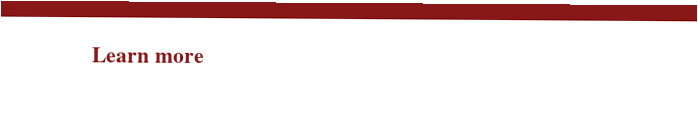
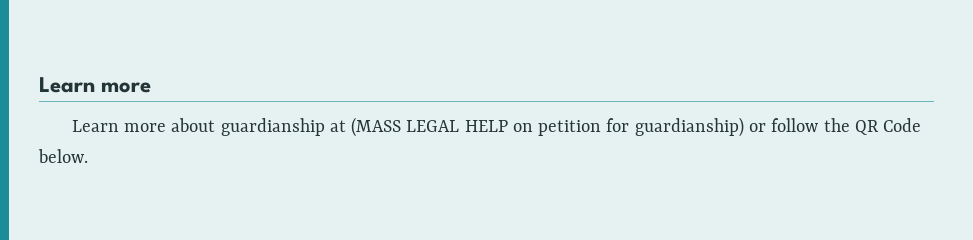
[91,47,205,64] Learn more -> [39,77,152,93] [71,117,922,137] [38,149,88,163] Learn more // Learn more about guardianship at (MASS LEGAL HELP on petition for guardianship) or follow the QR Code below.

